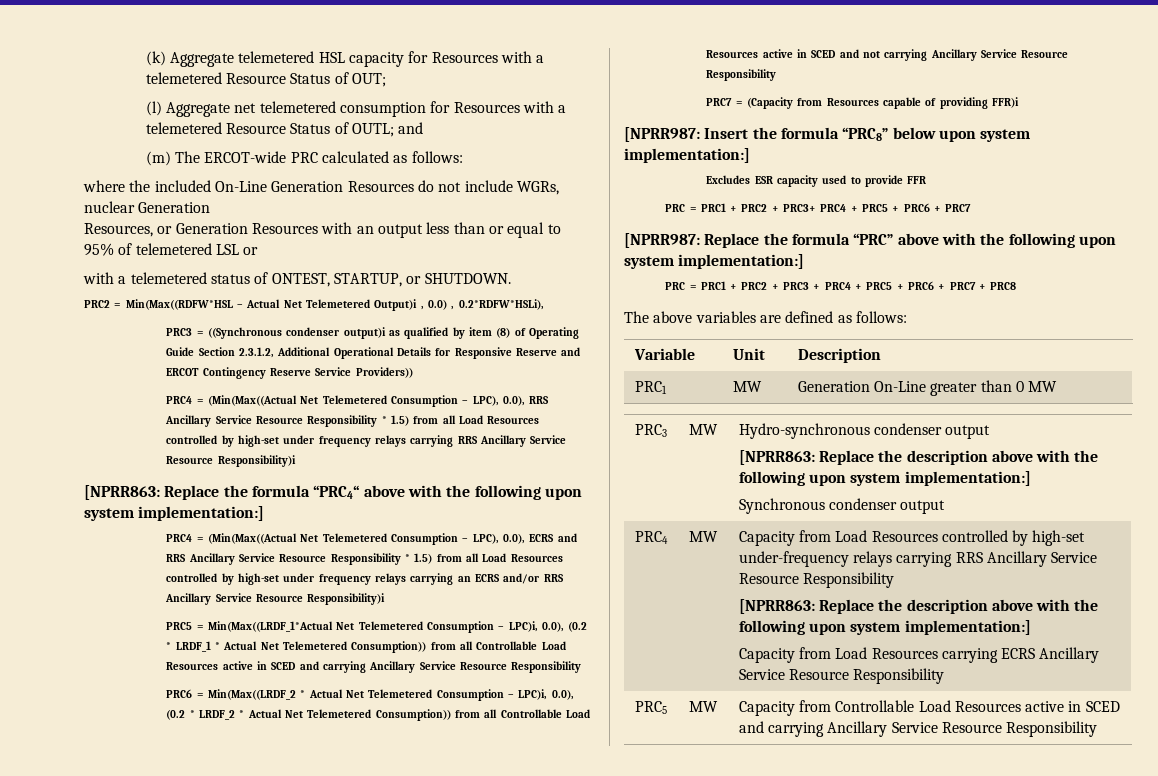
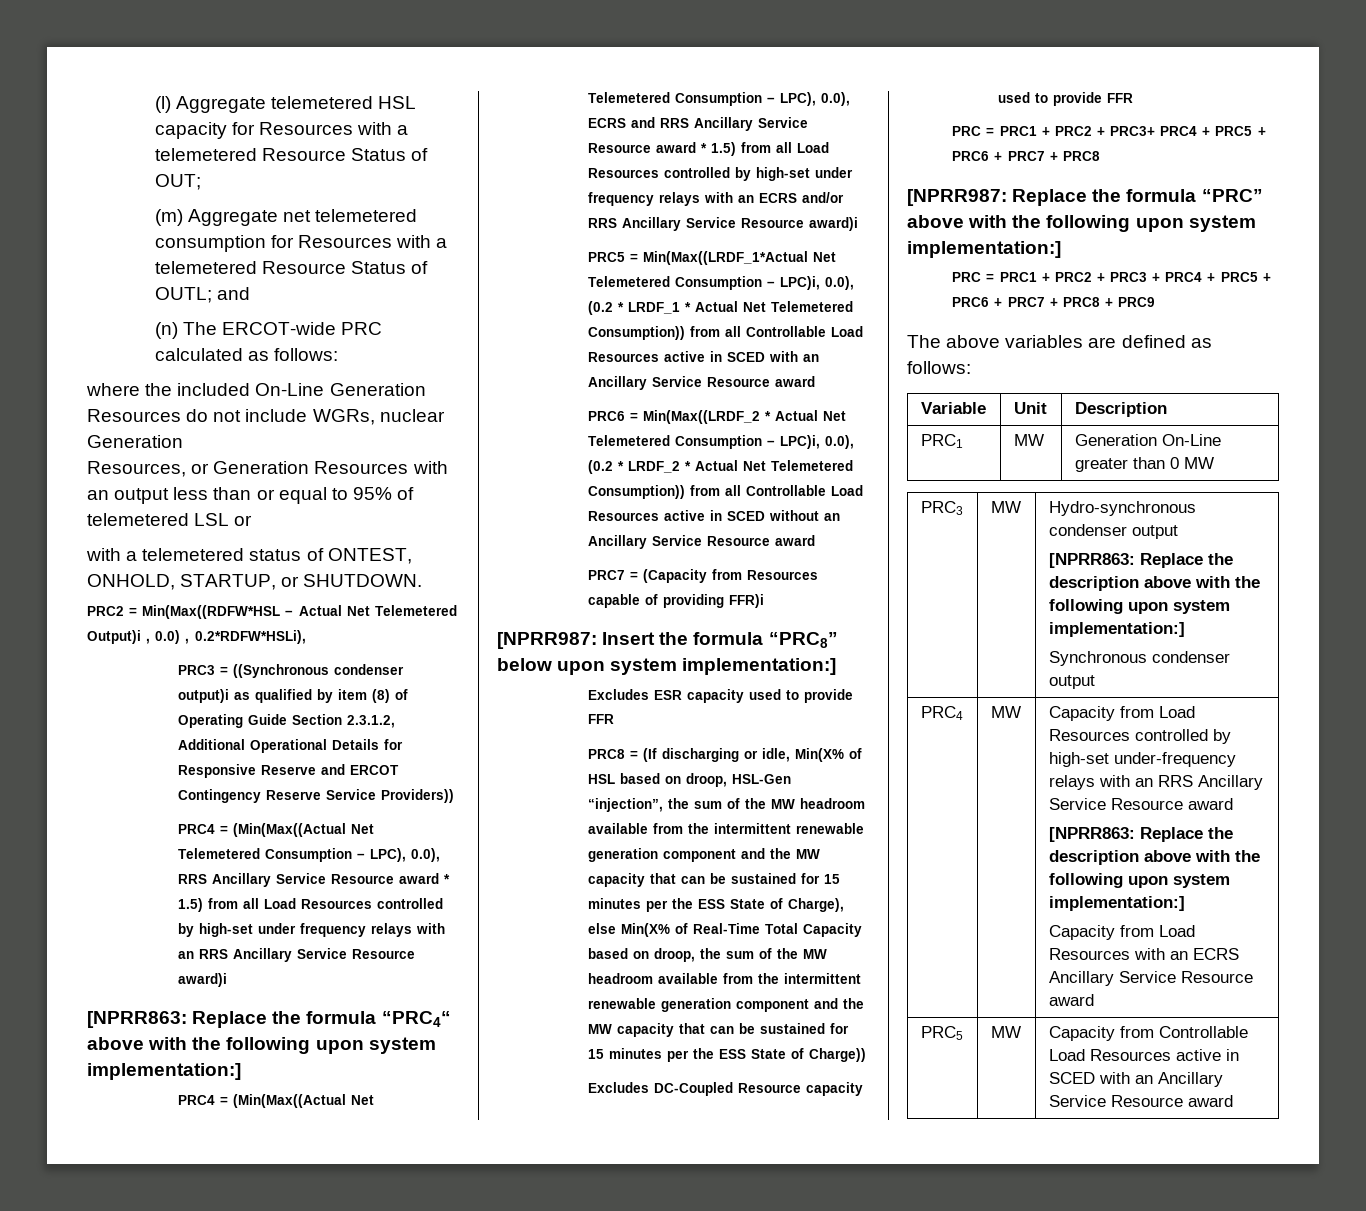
[145,51,166,66] (k) -> [154,96,171,113] (l)
[145,101,162,116] (l) -> [154,209,183,226] (m)
[145,151,171,166] (m) -> [154,322,178,339] (n)
(330, 280) none -> [87,574,175,590] ONHOLD,
[307,415,378,427] Responsibility -> [399,873,440,884] award
[410,435,567,447] [166,455,296,467] carrying RRS Ancillary Service Resource Responsibility)i -> [416,923,446,934] [177,948,416,962] [177,973,227,987] with an RRS Ancillary Service Resource award)i
[330,553,401,565] Responsibility -> [655,142,696,153] award
[410,573,454,585] carrying -> [703,192,733,203] with
[307,593,386,605] Responsibility)i -> [809,217,859,231] award)i
[299,661,582,673] and carrying Ancillary Service Resource Responsibility -> [769,351,820,362] [587,376,815,390] with an Ancillary Service Resource award
[839,49,1069,61] [706,69,777,81] and not carrying Ancillary Service Resource Responsibility -> [769,510,841,521] [587,535,815,549] without an Ancillary Service Resource award
(927, 180) none -> [587,748,863,762] [587,773,792,787] [587,798,866,812] [587,823,865,834] [587,848,821,862] [587,873,841,887] [587,898,845,912] [587,923,863,937] [587,948,828,962] [587,973,862,984] [587,998,865,1012] [587,1023,850,1037] [587,1048,867,1062] [587,1082,863,1096] [997,92,1133,106] // PRC8 = (If discharging or idle, Min(X% of HSL based on droop, HSL-Gen “injection”, the sum of the MW headroom available from the intermittent renewable generation component and the MW capacity that can be sustained for 15 minutes per the ESS State of Charge), else Min(X% of Real-Time Total Capacity based on droop, the sum of the MW headroom available from the intermittent renewable generation component and the MW capacity that can be sustained for 15 minutes per the ESS State of Charge)) // Excludes DC-Coupled Resource capacity used to provide FFR
(972, 208) none -> [1049,151,1100,161] + PRC8
(1017, 286) none -> [1104,297,1156,307] + PRC9
[896,551,1098,567] [738,572,894,588] carrying RRS Ancillary Service Resource Responsibility -> [1098,775,1263,790] [1048,798,1233,810] with an RRS Ancillary Service Resource award
[941,648,998,663] carrying -> [1133,948,1188,960] with an
[853,668,945,684] Responsibility -> [1048,994,1094,1006] award
[738,721,1098,737] and carrying Ancillary Service Resource Responsibility -> [1098,1072,1223,1087] [1048,1095,1233,1107] with an Ancillary Service Resource award

